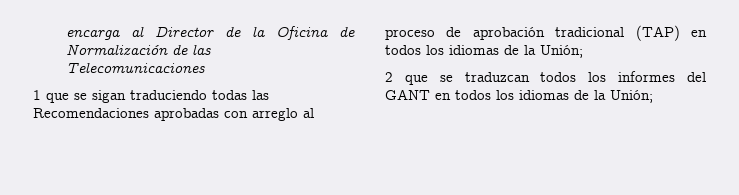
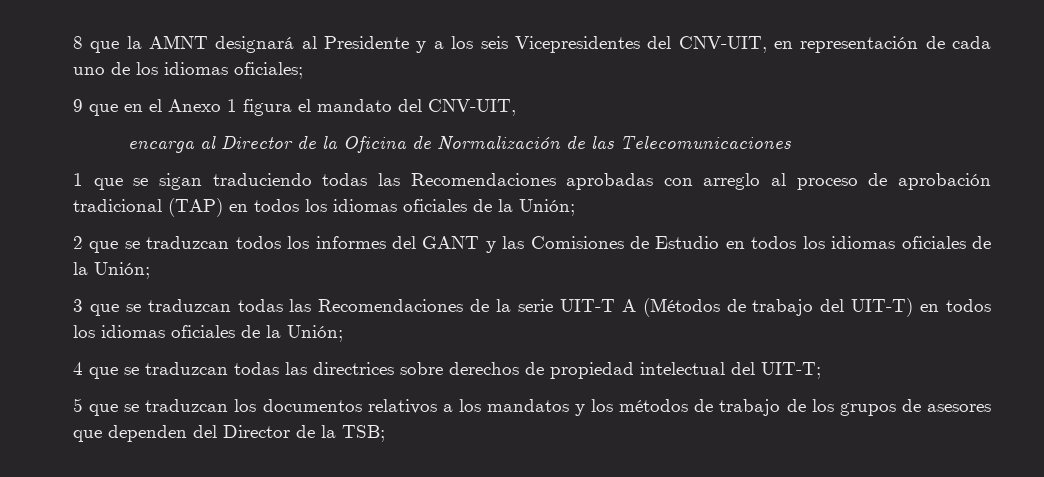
(66, 35) none -> [73,35,992,53] [73,62,303,79] [73,99,516,116] 8 que la AMNT designará al Presidente y a los seis Vicepresidentes del CNV-UIT, en representación de cada uno de los idiomas oficiales; // 9 que en el Anexo 1 figura el mandato del CNV-UIT, //
(499, 50) none -> [403,199,467,212] oficiales
[435,90,653,103] en todos los idiomas de la Unión; -> [485,236,992,253] [73,262,150,279] [73,298,992,317] [73,325,343,342] [73,362,821,379] [73,398,991,416] [73,425,385,442] y las Comisiones de Estudio en todos los idiomas oficiales de la Unión; // 3 que se traduzcan todas las Recomendaciones de la serie UIT-T A (Métodos de trabajo del UIT-T) en todos los idiomas oficiales de la Unión; // 4 que se traduzcan todas las directrices sobre derechos de propiedad intelectual del UIT-T; // 5 que se traduzcan los documentos relativos a los mandatos y los métodos de trabajo de los grupos de asesores que dependen del Director de la TSB;

